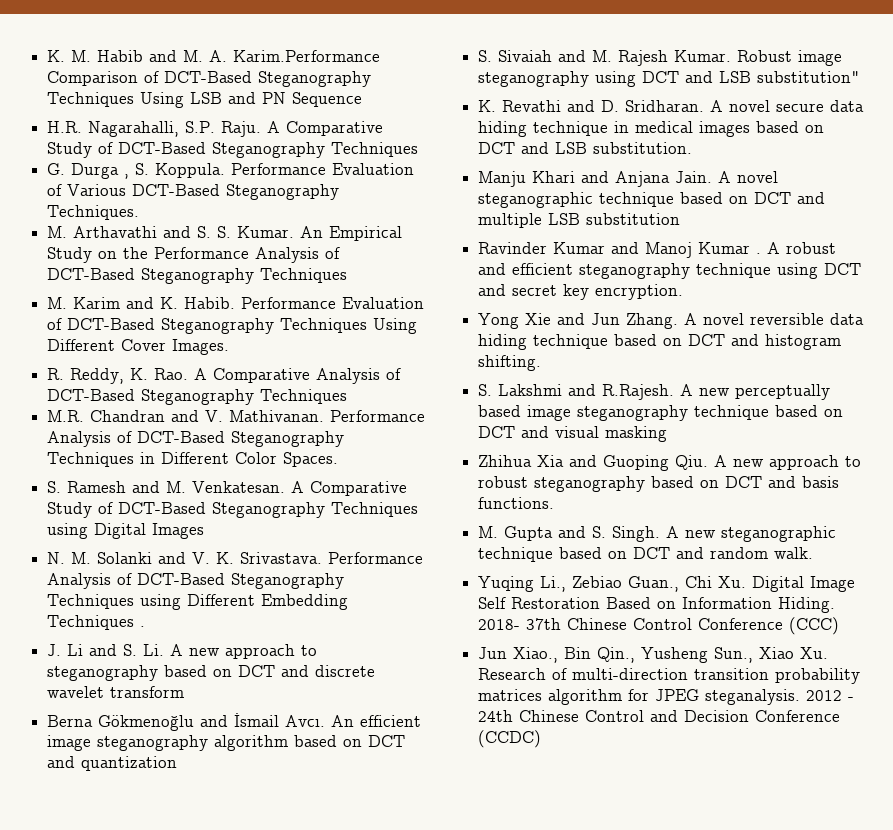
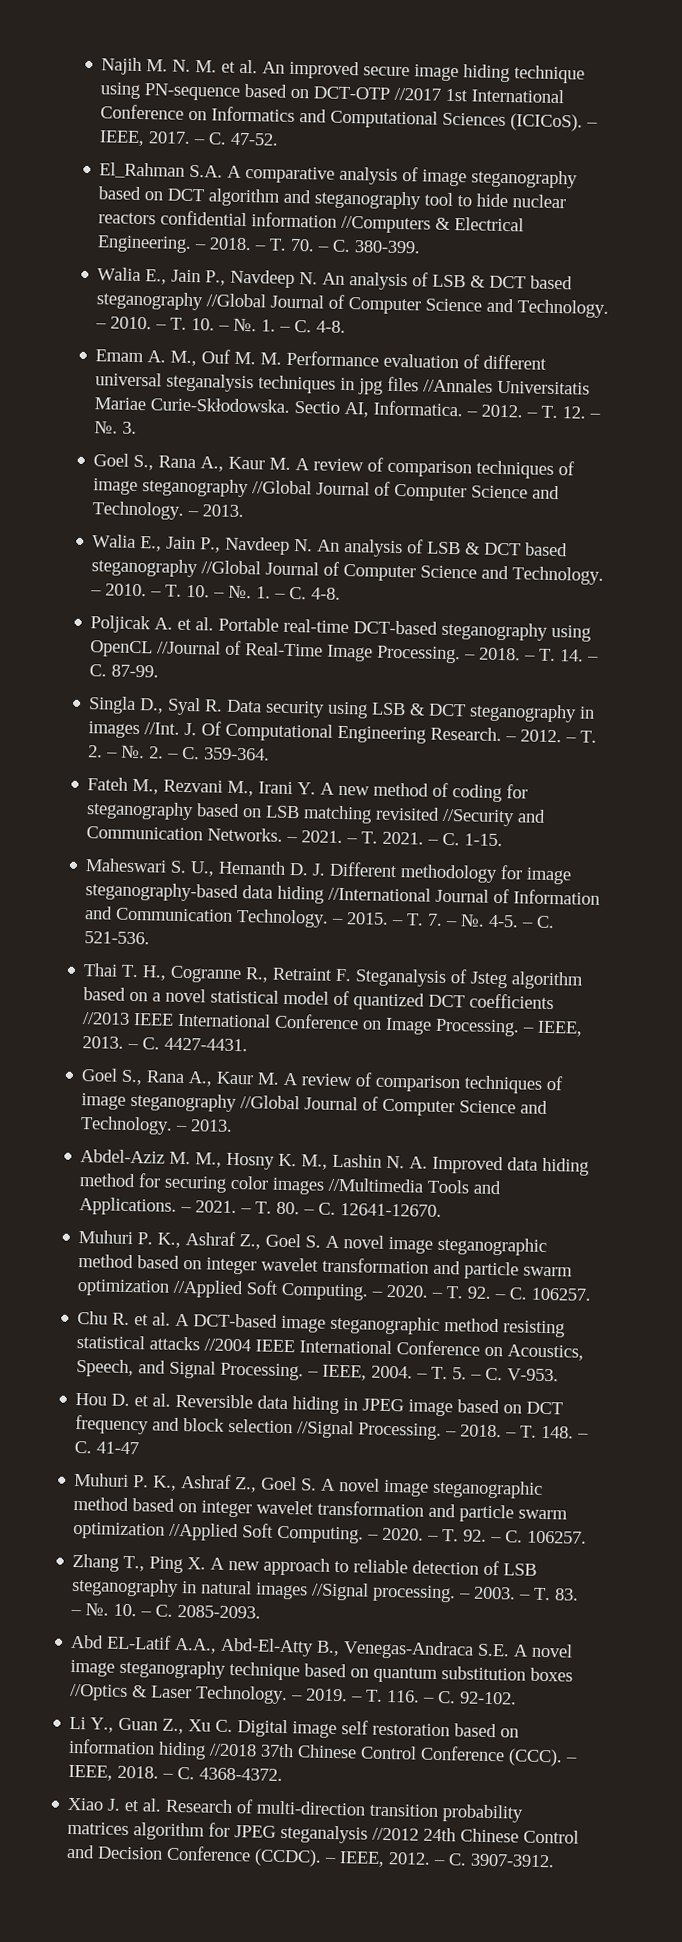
[47,50,381,62] [47,71,372,87] [47,92,363,108] [47,121,384,137] [47,142,419,158] [47,163,415,179] [47,184,340,200] [47,205,140,220] [47,226,403,241] [47,247,341,263] [47,268,348,284] [47,297,425,309] [47,318,418,334] [47,339,230,355] [47,368,402,384] [47,389,348,405] [47,410,426,422] [47,431,345,447] [47,452,339,467] [47,481,408,496] [47,502,419,518] [47,523,205,539] [47,552,424,564] [47,573,345,589] [47,594,349,610] [47,615,146,630] [47,644,318,659] [47,665,376,681] [47,686,185,698] [47,713,422,731] [47,735,406,751] [47,756,178,771] [478,50,843,66] [478,71,861,87] [478,100,865,112] [478,121,825,137] [478,142,693,154] [478,171,779,187] [478,192,826,208] [478,213,681,228] [478,242,837,258] [478,263,862,279] [478,284,684,300] [478,313,865,329] [478,334,842,350] [478,355,542,371] [478,384,831,400] [478,405,522,417] K. M. Habib and M. A. Karim.Performance Comparison of DCT-Based Steganography Techniques Using LSB and PN Sequence // H.R. Nagarahalli, S.P. Raju. A Comparative Study of DCT-Based Steganography Techniques // G. Durga , S. Koppula. Performance Evaluation of Various DCT-Based Steganography Techniques. // M. Arthavathi and S. S. Kumar. An Empirical Study on the Performance Analysis of DCT-Based Steganography Techniques // M. Karim and K. Habib. Performance Evaluation of DCT-Based Steganography Techniques Using Different Cover Images. // R. Reddy, K. Rao. A Comparative Analysis of DCT-Based Steganography Techniques // M.R. Chandran and V. Mathivanan. Performance Analysis of DCT-Based Steganography Techniques in Different Color Spaces. // S. Ramesh and M. Venkatesan. A Comparative Study of DCT-Based Steganography Techniques using Digital Images // N. M. Solanki and V. K. Srivastava. Performance Analysis of DCT-Based Steganography Techniques using Different Embedding Techniques . // J. Li and S. Li. A new approach to steganography based on DCT and discrete wavelet transform // Berna Gökmenoğlu and İsmail Avcı. An efficient image steganography algorithm based on DCT and quantization // S. Sivaiah and M. Rajesh Kumar. Robust image steganography using DCT and LSB substitution" // K. Revathi and D. Sridharan. A novel secure data hiding technique in medical images based on DCT and LSB substitution. // Manju Khari and Anjana Jain. A novel steganographic technique based on DCT and multiple LSB substitution // Ravinder Kumar and Manoj Kumar . A robust and efficient steganography technique using DCT and secret key encryption. // Yong Xie and Jun Zhang. A novel reversible data hiding technique based on DCT and histogram shifting. // S. Lakshmi and R.Rajesh. A new perceptually based -> [101,57,586,84] [100,82,565,104] [100,104,599,132] [99,130,280,147] [99,162,579,189] [98,186,567,210] [98,210,525,234] [97,235,422,254] [97,267,574,291] [96,291,610,319] [95,316,347,333] [95,349,548,370] [95,372,591,395] [94,397,602,419] [94,420,138,434] [93,453,576,480] [93,478,561,502] [92,501,245,520] [92,534,569,558] [91,558,605,585] [90,583,342,600] [90,615,592,642] [89,640,600,664] [89,664,160,678] [88,696,596,723] [88,721,598,744] [88,744,271,761] [87,777,529,803] [86,801,547,827] [86,826,504,847] [85,858,573,885] [85,882,601,905] [84,906,556,929] [84,931,151,945] [83,963,585,990] [83,987,555,1011] [82,1012,584,1037] [82,1036,249,1052] [81,1068,565,1094] [81,1092,549,1117] [80,1116,234,1135] [80,1149,590,1176] [79,1173,502,1195] [79,1197,443,1217] [78,1230,548,1257] [78,1254,574,1280] [77,1279,592,1301] [77,1311,566,1338] [76,1334,585,1361] [76,1358,560,1382] [75,1392,564,1417] [75,1414,590,1441] [74,1440,140,1455] [74,1472,544,1499] [73,1496,569,1523] [73,1521,588,1544] [72,1553,538,1576] [71,1577,580,1603] [70,1602,262,1619] [70,1634,574,1660] Najih M. N. M. et al. An improved secure image hiding technique using PN-sequence based on DCT-OTP //2017 1st International Conference on Informatics and Computational Sciences (ICICoS). – IEEE, 2017. – С. 47-52. // El_Rahman S.A. A comparative analysis of image steganography based on DCT algorithm and steganography tool to hide nuclear reactors confidential information //Computers & Electrical Engineering. – 2018. – Т. 70. – С. 380-399. // Walia E., Jain P., Navdeep N. An analysis of LSB & DCT based steganography //Global Journal of Computer Science and Technology. – 2010. – Т. 10. – №. 1. – С. 4-8. // Emam A. M., Ouf M. M. Performance evaluation of different universal steganalysis techniques in jpg files //Annales Universitatis Mariae Curie-Skłodowska. Sectio AI, Informatica. – 2012. – Т. 12. – №. 3. // Goel S., Rana A., Kaur M. A review of comparison techniques of image steganography //Global Journal of Computer Science and Technology. – 2013. // Walia E., Jain P., Navdeep N. An analysis of LSB & DCT based steganography //Global Journal of Computer Science and Technology. – 2010. – Т. 10. – №. 1. – С. 4-8. // Poljicak A. et al. Portable real-time DCT-based steganography using OpenCL //Journal of Real-Time Image Processing. – 2018. – Т. 14. – С. 87-99. // Singla D., Syal R. Data security using LSB & DCT steganography in images //Int. J. Of Computational Engineering Research. – 2012. – Т. 2. – №. 2. – С. 359-364. // Fateh M., Rezvani M., Irani Y. A new method of coding for steganography based on LSB matching revisited //Security and Communication Networks. – 2021. – Т. 2021. – С. 1-15. // Maheswari S. U., Hemanth D. J. Different methodology for image steganography-based data hiding //International Journal of Information and Communication Technology. – 2015. – Т. 7. – №. 4-5. – С. 521-536. // Thai T. H., Cogranne R., Retraint F. Steganalysis of Jsteg algorithm based on a novel statistical model of quantized DCT coefficients //2013 IEEE International Conference on Image Processing. – IEEE, 2013. – С. 4427-4431. // Goel S., Rana A., Kaur M. A review of comparison techniques of image steganography //Global Journal of Computer Science and Technology. – 2013. // Abdel-Aziz M. M., Hosny K. M., Lashin N. A. Improved data hiding method for securing color images //Multimedia Tools and Applications. – 2021. – Т. 80. – С. 12641-12670. // Muhuri P. K., Ashraf Z., Goel S. A novel image steganographic method based on integer wavelet transformation and particle swarm optimization //Applied Soft Computing. – 2020. – Т. 92. – С. 106257. // Chu R. et al. A DCT-based image steganographic method resisting statistical attacks //2004 IEEE International Conference on Acoustics, Speech, and Signal Processing. – IEEE, 2004. – Т. 5. – С. V-953. // Hou D. et al. Reversible data hiding in JPEG image based on DCT frequency and block selection //Signal Processing. – 2018. – Т. 148. – С. 41-47 // Muhuri P. K., Ashraf Z., Goel S. A novel image steganographic method based on integer wavelet transformation and particle swarm optimization //Applied Soft Computing. – 2020. – Т. 92. – С. 106257. // Zhang T., Ping X. A new approach to reliable detection of LSB steganography in natural images //Signal processing. – 2003. – Т. 83. – №. 10. – С. 2085-2093. // Abd EL-Latif A.A., Abd-El-Atty B., Venegas-Andraca S.E. A novel
[478,426,668,442] [478,455,862,471] [478,476,840,492] [478,497,555,509] [478,526,837,542] [478,547,814,562] [478,576,856,592] [478,597,836,613] [478,617,840,635] [478,647,829,663] DCT and visual masking // Zhihua Xia and Guoping Qiu. A new approach to robust steganography based on DCT and basis functions. // M. Gupta and S. Singh. A new steganographic technique based on DCT and random walk. // Yuqing Li., Zebiao Guan., Chi Xu. Digital Image Self Restoration Based on Information Hiding. 2018- 37th Chinese Control Conference (CCC) // Jun Xiao., Bin Qin., Yusheng Sun., Xiao Xu. -> [373,1666,574,1684] [69,1683,518,1705] [69,1716,520,1739] [68,1738,578,1767] [68,1764,284,1782] [67,1797,163,1812] quantum substitution boxes //Optics & Laser Technology. – 2019. – Т. 116. – С. 92-102. // Li Y., Guan Z., Xu C. Digital image self restoration based on information hiding //2018 37th Chinese Control Conference (CCC). – IEEE, 2018. – С. 4368-4372. // Xiao J. et al.
[705,689,855,705] steganalysis. 2012 - -> [280,1824,420,1844] steganalysis //2012
[478,730,542,748] (CCDC) -> [254,1848,556,1868] (CCDC). – IEEE, 2012. – С. 3907-3912.

